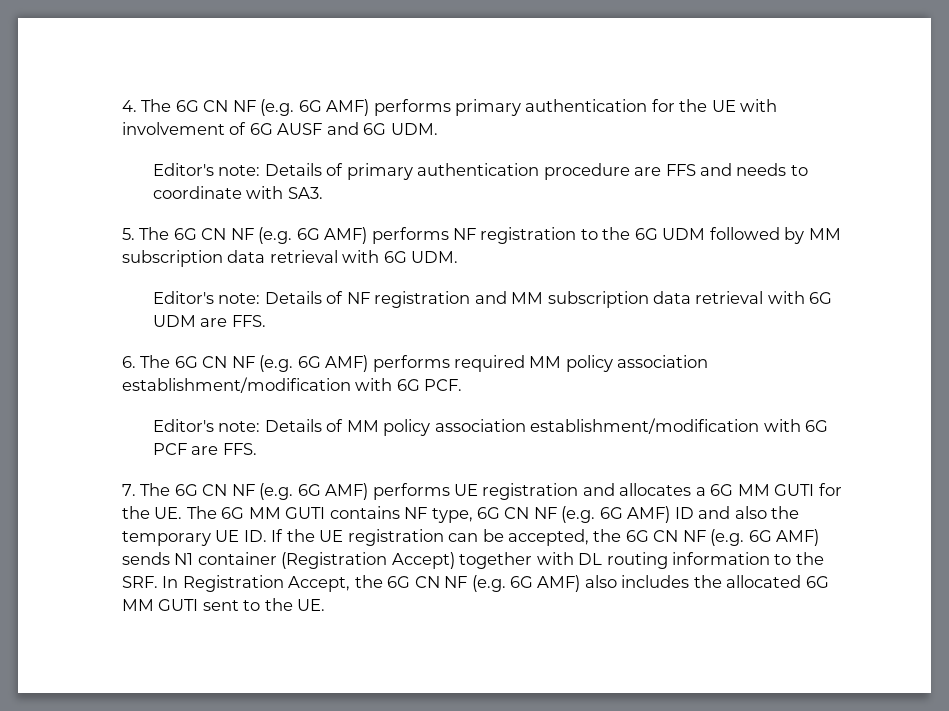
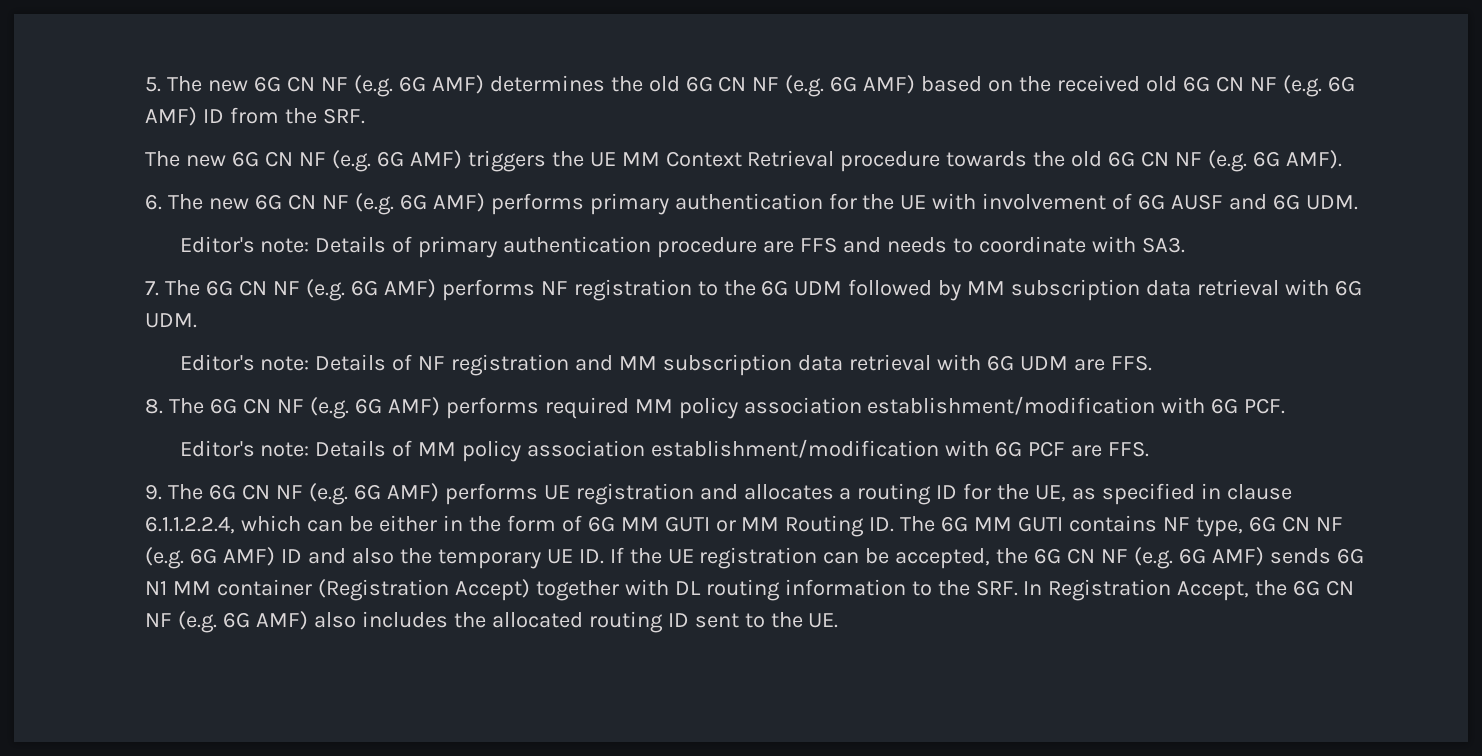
[121,99,172,112] 4. The -> [145,75,1355,97] [145,107,366,126] [145,150,1342,172] [145,194,250,210] 5. The new 6G CN NF (e.g. 6G AMF) determines the old 6G CN NF (e.g. 6G AMF) based on the received old 6G CN NF (e.g. 6G AMF) ID from the SRF. // The new 6G CN NF (e.g. 6G AMF) triggers the UE MM Context Retrieval procedure towards the old 6G CN NF (e.g. 6G AMF). // 6. The new
[121,228,135,240] 5. -> [145,281,160,296] 7.
[121,356,136,368] 6. -> [145,398,164,414] 8.
[121,484,136,496] 7. -> [145,484,163,500] 9.
[710,483,842,496] [121,506,183,519] 6G MM GUTI for the UE. -> [857,483,1292,505] [145,515,895,537] routing ID for the UE, as specified in clause 6.1.1.2.2.4, which can be either in the form of 6G MM GUTI or MM Routing ID.
[174,553,194,565] N1 -> [1336,548,1364,564] [145,581,212,595] 6G N1 MM
[805,576,829,588] [121,599,199,611] 6G MM GUTI -> [588,611,689,633] routing ID

